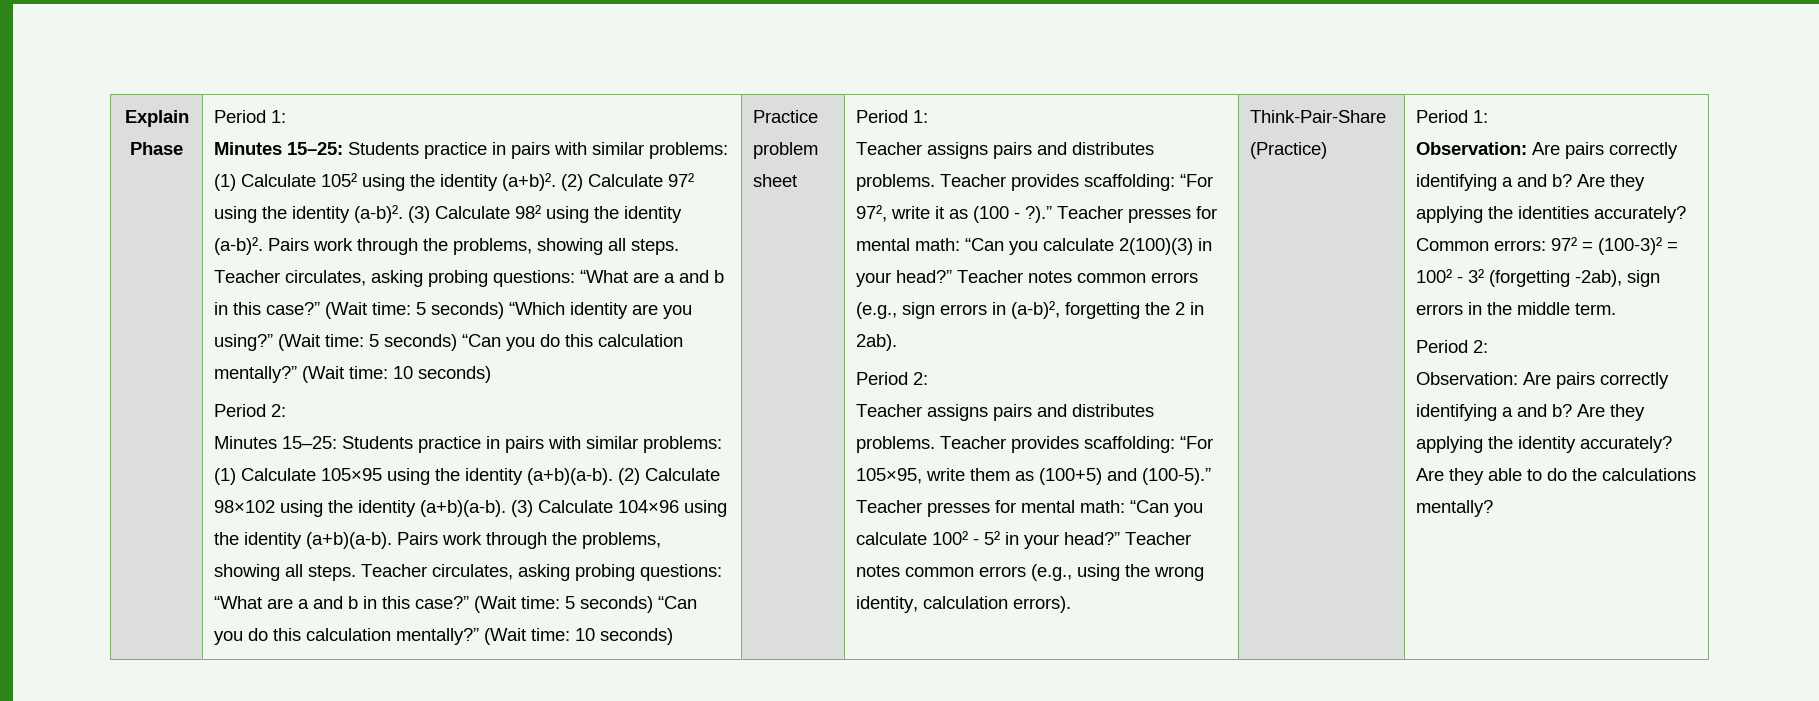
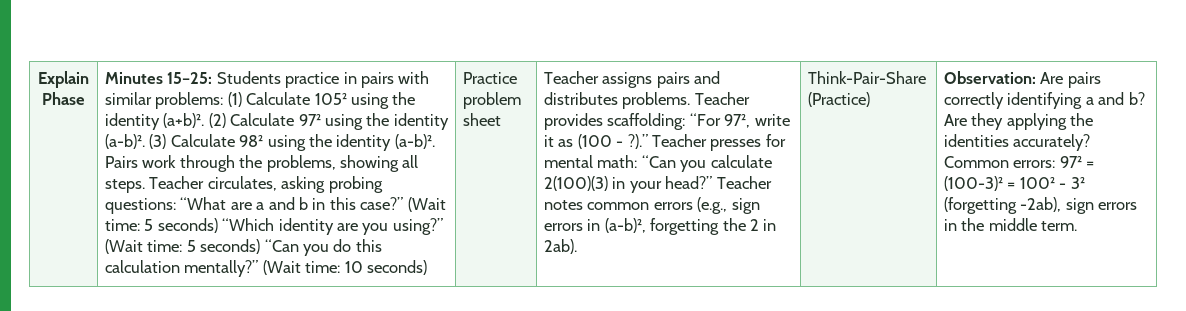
[213,110,286,123] Period 1: // -> (85, 98) none
[213,404,286,417] [213,436,722,453] [213,468,720,485] [213,500,727,517] [213,532,661,549] [213,564,722,581] [213,596,697,613] [213,628,673,645] // Period 2: // Minutes 15–25: Students practice in pairs with similar problems: (1) Calculate 105×95 using the identity (a+b)(a-b). (2) Calculate 98×102 using the identity (a+b)(a-b). (3) Calculate 104×96 using the identity (a+b)(a-b). Pairs work through the problems, showing all steps. Teacher circulates, asking probing questions: “What are a and b in this case?” (Wait time: 5 seconds) “Can you do this calculation mentally?” (Wait time: 10 seconds) -> (427, 267) none
[855,110,928,123] Period 1: // -> (501, 119) none
[855,372,928,385] [855,404,1154,421] [855,436,1213,453] [855,468,1211,485] [855,500,1203,517] [855,531,1191,549] [855,564,1204,581] [855,596,1071,613] // Period 2: // Teacher assigns pairs and distributes problems. Teacher provides scaffolding: “For 105×95, write them as (100+5) and (100-5).” Teacher presses for mental math: “Can you calculate 100² - 5² in your head?” Teacher notes common errors (e.g., using the wrong identity, calculation errors). -> (577, 246) none
[1415,110,1488,123] Period 1: // -> (870, 99) none
[1415,340,1488,353] [1415,372,1669,389] [1415,404,1645,421] [1415,436,1672,453] [1415,468,1696,485] [1415,500,1493,517] // Period 2: // Observation: Are pairs correctly identifying a and b? Are they applying the identity accurately? Are they able to do the calculations mentally? -> (1078, 226) none

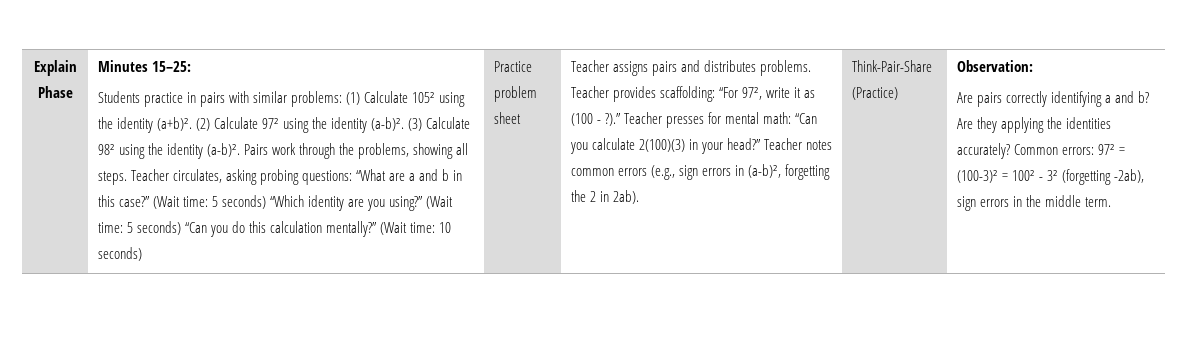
(213, 78) none -> (191, 66) //
(1036, 77) none -> (1033, 66) //

